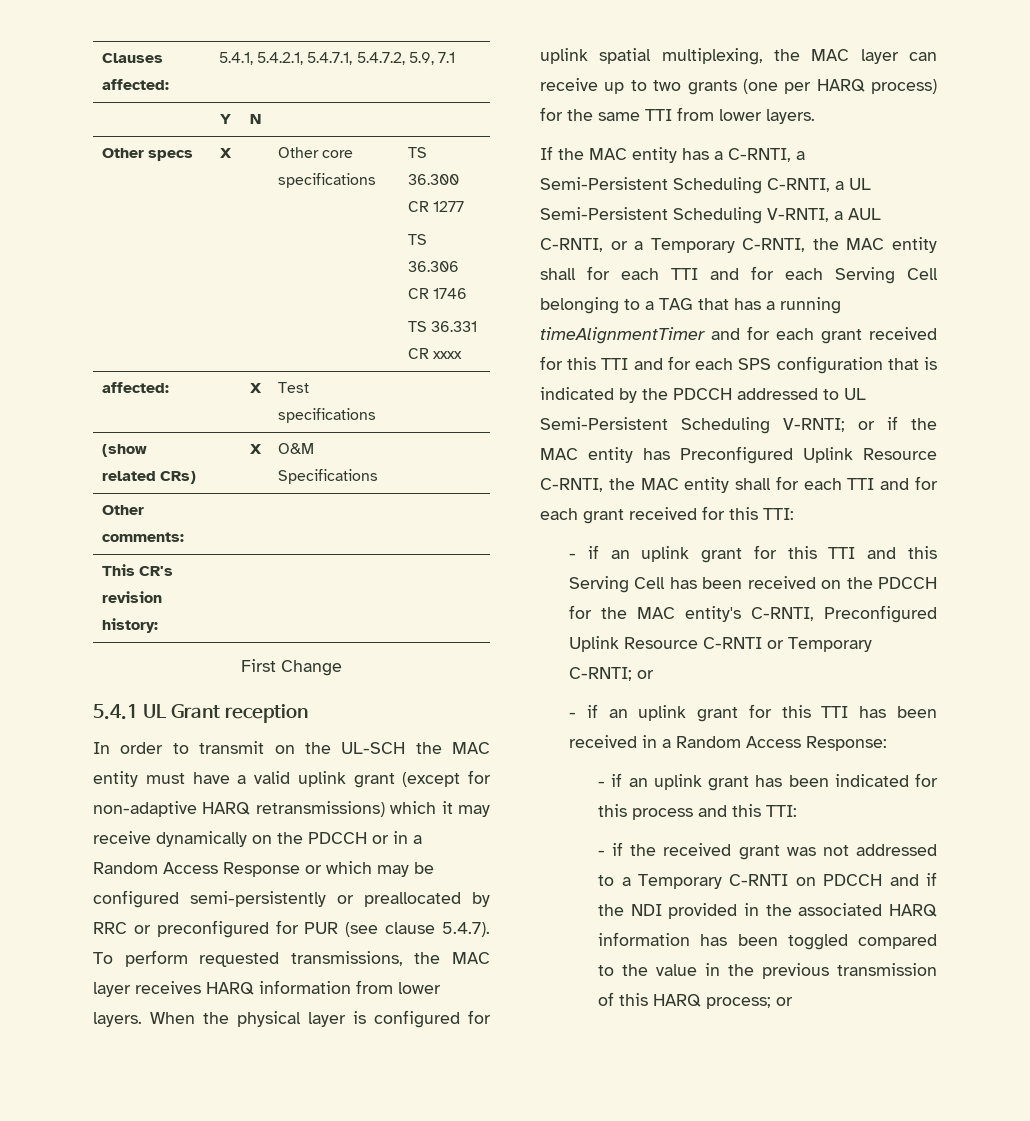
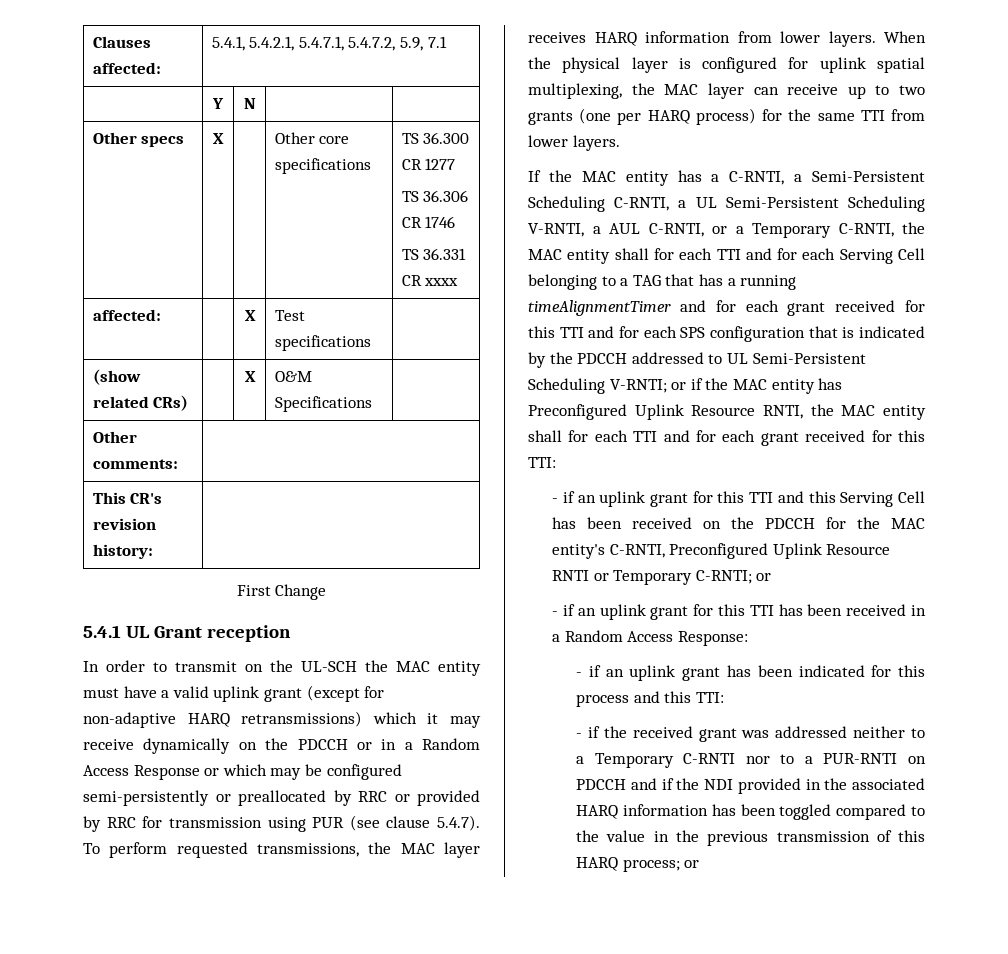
[156,920,299,938] preconfigured for -> [417,790,480,806] [83,816,306,832] provided by RRC for transmission using
[540,478,603,492] C-RNTI, -> [763,405,803,419] RNTI,
[703,637,763,649] C-RNTI -> [552,570,590,581] RNTI
[822,844,937,856] not addressed -> [775,726,906,738] addressed neither
(789, 880) none -> [745,753,898,764] nor to a PUR-RNTI

